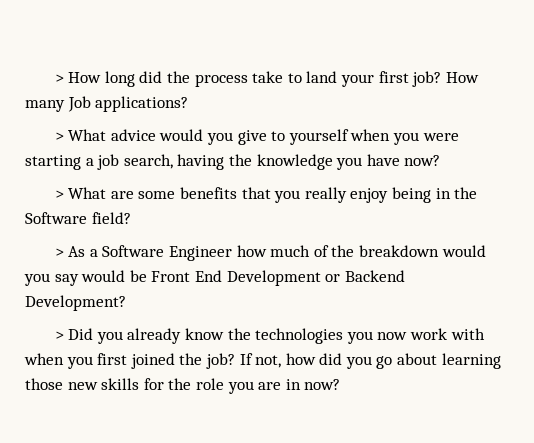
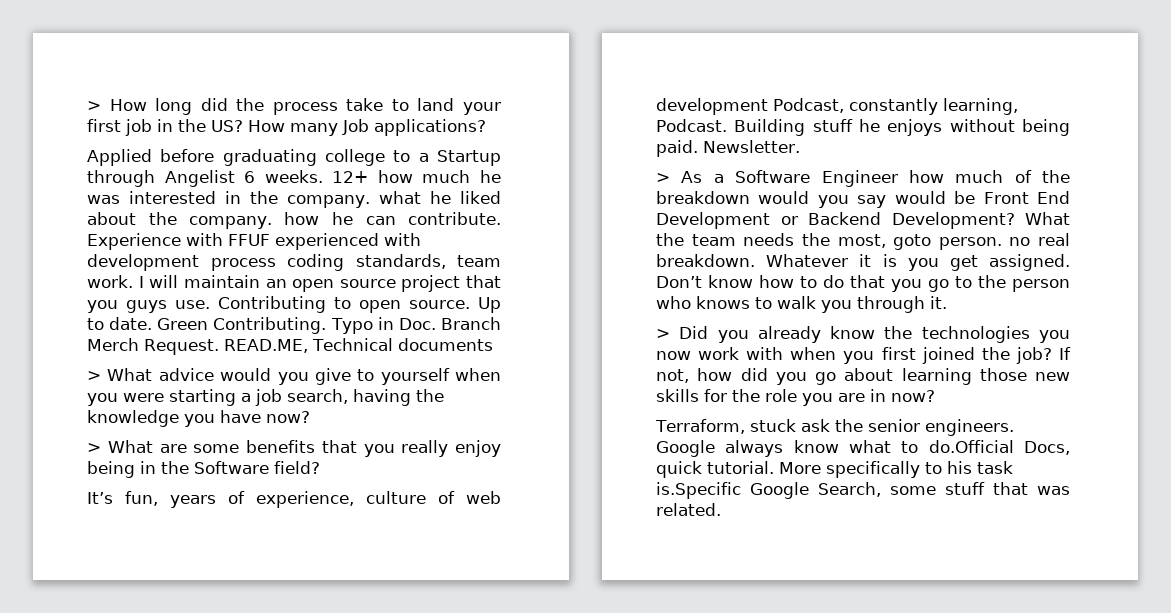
[412,71,442,87] job? -> [125,119,243,136] job in the US?
(189, 104) none -> [87,149,501,166] [87,170,501,187] [87,191,501,208] [87,212,501,229] [87,233,421,250] [87,254,501,271] [87,275,501,292] [87,296,501,313] [87,317,501,334] [87,338,493,355] // Applied before graduating college to a Startup through Angelist 6 weeks. 12+ how much he was interested in the company. what he liked about the company. how he can contribute. Experience with FFUF experienced with development process coding standards, team work. I will maintain an open source project that you guys use. Contributing to open source. Up to date. Green Contributing. Typo in Doc. Branch Merch Request. READ.ME, Technical documents
(131, 218) none -> [87,491,501,508] [656,98,1018,115] [656,119,1070,136] [656,140,800,157] // It’s fun, years of experience, culture of web development Podcast, constantly learning, Podcast. Building stuff he enjoys without being paid. Newsletter.
(126, 303) none -> [1025,212,1070,225] [656,233,1070,250] [656,254,1070,271] [656,275,1070,292] [656,296,947,313] What the team needs the most, goto person. no real breakdown. Whatever it is you get assigned. Don’t know how to do that you go to the person who knows to walk you through it.
(341, 384) none -> [655,419,1014,436] [656,440,1070,457] [656,461,1013,478] [656,482,1070,499] [656,503,721,516] // Terraform, stuck ask the senior engineers. Google always know what to do.Official Docs, quick tutorial. More specifically to his task is.Specific Google Search, some stuff that was related.

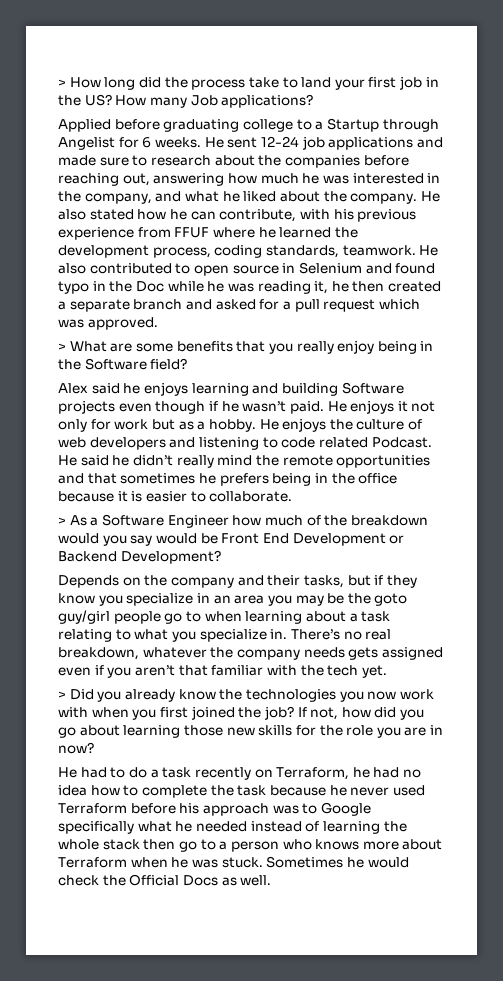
(235, 178) none -> [118,137,139,148] for
[332,171,369,183] 12+ -> [204,136,443,150] [58,155,409,168] [58,173,225,186] He sent 12-24 job applications and made sure to research about the companies before reaching out, answering
[287,195,371,208] company. -> [84,191,182,204] company, and
[284,212,501,225] [87,233,421,250] [87,254,501,271] [87,275,501,292] [87,296,501,313] [87,317,501,334] [87,338,493,355] [87,368,501,385] [87,389,444,406] [87,410,310,427] how he can contribute. Experience with FFUF experienced with development process coding standards, team work. I will maintain an open source project that you guys use. Contributing to open source. Up to date. Green Contributing. Typo in Doc. Branch Merch Request. READ.ME, Technical documents // > What advice would you give to yourself when you were starting a job search, having the knowledge you have now? -> [420,191,440,202] [58,209,417,222] [58,227,358,240] [58,245,439,258] [58,262,436,276] [58,281,442,294] [58,299,420,312] [58,317,158,330] He also stated how he can contribute, with his previous experience from FFUF where he learned the development process, coding standards, teamwork. He also contributed to open source in Selenium and found typo in the Doc while he was reading it, he then created a separate branch and asked for a pull request which was approved.
[87,491,501,508] [656,98,1018,115] [656,119,1070,136] [656,140,800,157] It’s fun, years of experience, culture of web development Podcast, constantly learning, Podcast. Building stuff he enjoys without being paid. Newsletter. -> [58,382,404,396] [58,400,436,414] [58,418,423,432] [58,437,432,450] [58,455,431,468] [58,473,398,486] [58,491,293,502] Alex said he enjoys learning and building Software projects even though if he wasn’t paid. He enjoys it not only for work but as a hobby. He enjoys the culture of web developers and listening to code related Podcast. He said he didn’t really mind the remote opportunities and that sometimes he prefers being in the office because it is easier to collaborate.
[1025,212,1070,225] [656,233,1070,250] [656,254,1070,271] [656,275,1070,292] [656,296,947,313] What the team needs the most, goto person. no real breakdown. Whatever it is you get assigned. Don’t know how to do that you go to the person who knows to walk you through it. -> [58,575,417,588] [58,593,408,606] [58,610,391,624] [58,629,392,642] [58,647,443,660] [58,665,387,678] // Depends on the company and their tasks, but if they know you specialize in an area you may be the goto guy/girl people go to when learning about a task relating to what you specialize in. There’s no real breakdown, whatever the company needs gets assigned even if you aren’t that familiar with the tech yet.
[655,419,1014,436] [656,440,1070,457] [656,461,1013,478] [656,482,1070,499] [656,503,721,516] Terraform, stuck ask the senior engineers. Google always know what to do.Official Docs, quick tutorial. More specifically to his task is.Specific Google Search, some stuff that was related. -> [58,767,422,780] [58,785,425,798] [58,802,371,816] [58,821,407,834] [58,839,443,852] [58,856,409,868] [58,874,272,886] He had to do a task recently on Terraform, he had no idea how to complete the task because he never used Terraform before his approach was to Google specifically what he needed instead of learning the whole stack then go to a person who knows more about Terraform when he was stuck. Sometimes he would check the Official Docs as well.

